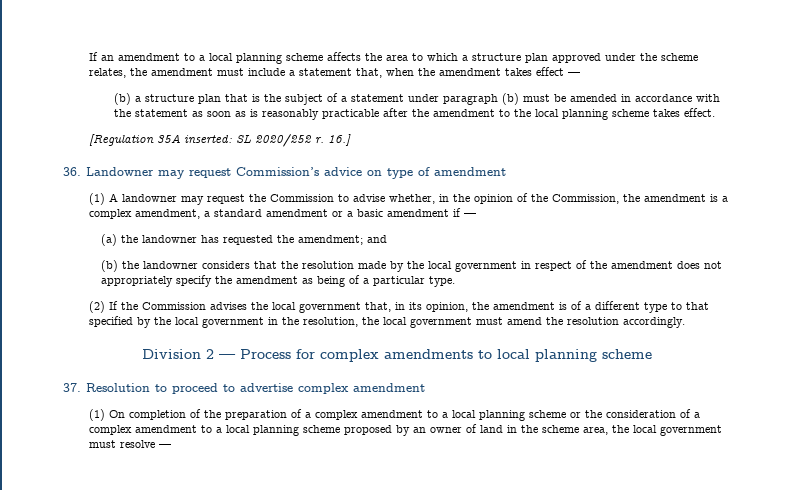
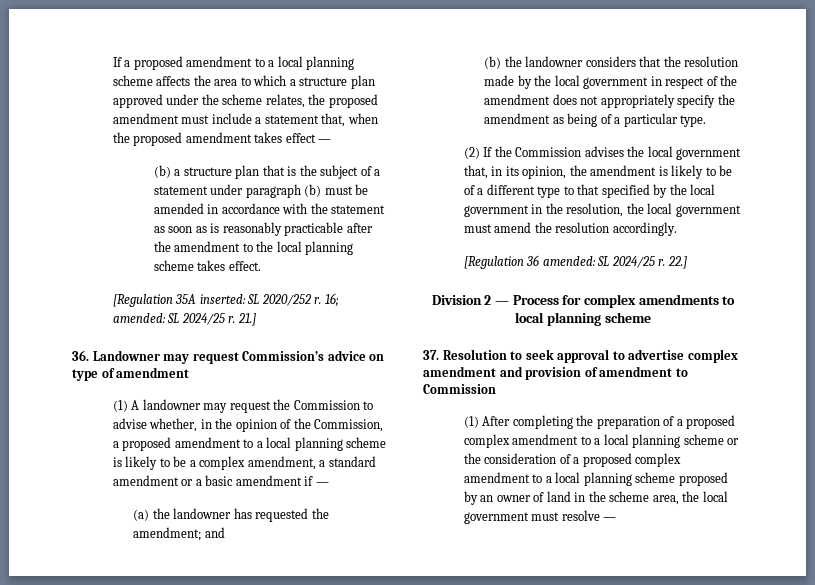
[88,52,114,61] If an -> [112,56,183,70] If a proposed
(147, 72) none -> [328,94,378,108] proposed
(435, 72) none -> [133,132,183,146] proposed
[327,134,351,146] 16.] -> [324,293,339,307] [112,313,256,326] 16; amended: SL 2024/25 r. 21.]
[622,194,718,202] the amendment is -> [112,437,387,451] [112,456,187,470] a proposed amendment to a local planning scheme is likely to be
(567, 306) none -> [671,165,733,179] likely to be
(685, 322) none -> [463,255,687,269] // [Regulation 36 amended: SL 2024/25 r. 22.]
[172,383,218,394] proceed -> [525,349,610,363] seek approval
[88,409,201,421] // (1) On completion of -> [499,366,688,380] [423,384,496,394] [463,415,573,429] and provision of amendment to Commission // (1) After completing
(311, 415) none -> [686,415,736,429] proposed
(700, 415) none -> [582,453,632,467] proposed

